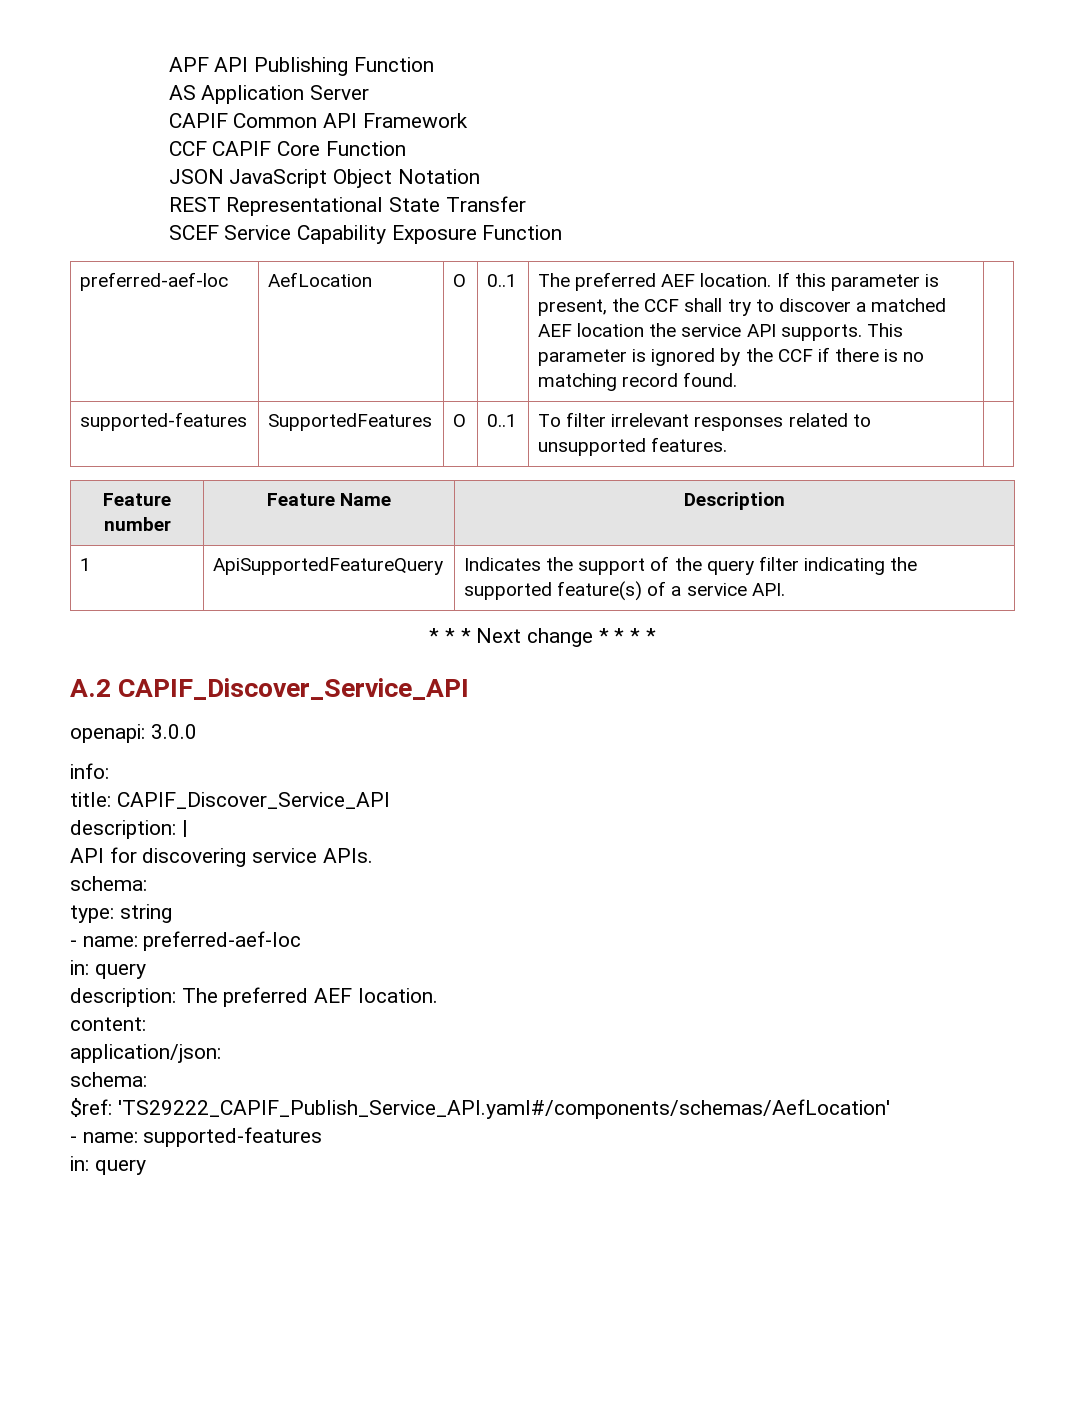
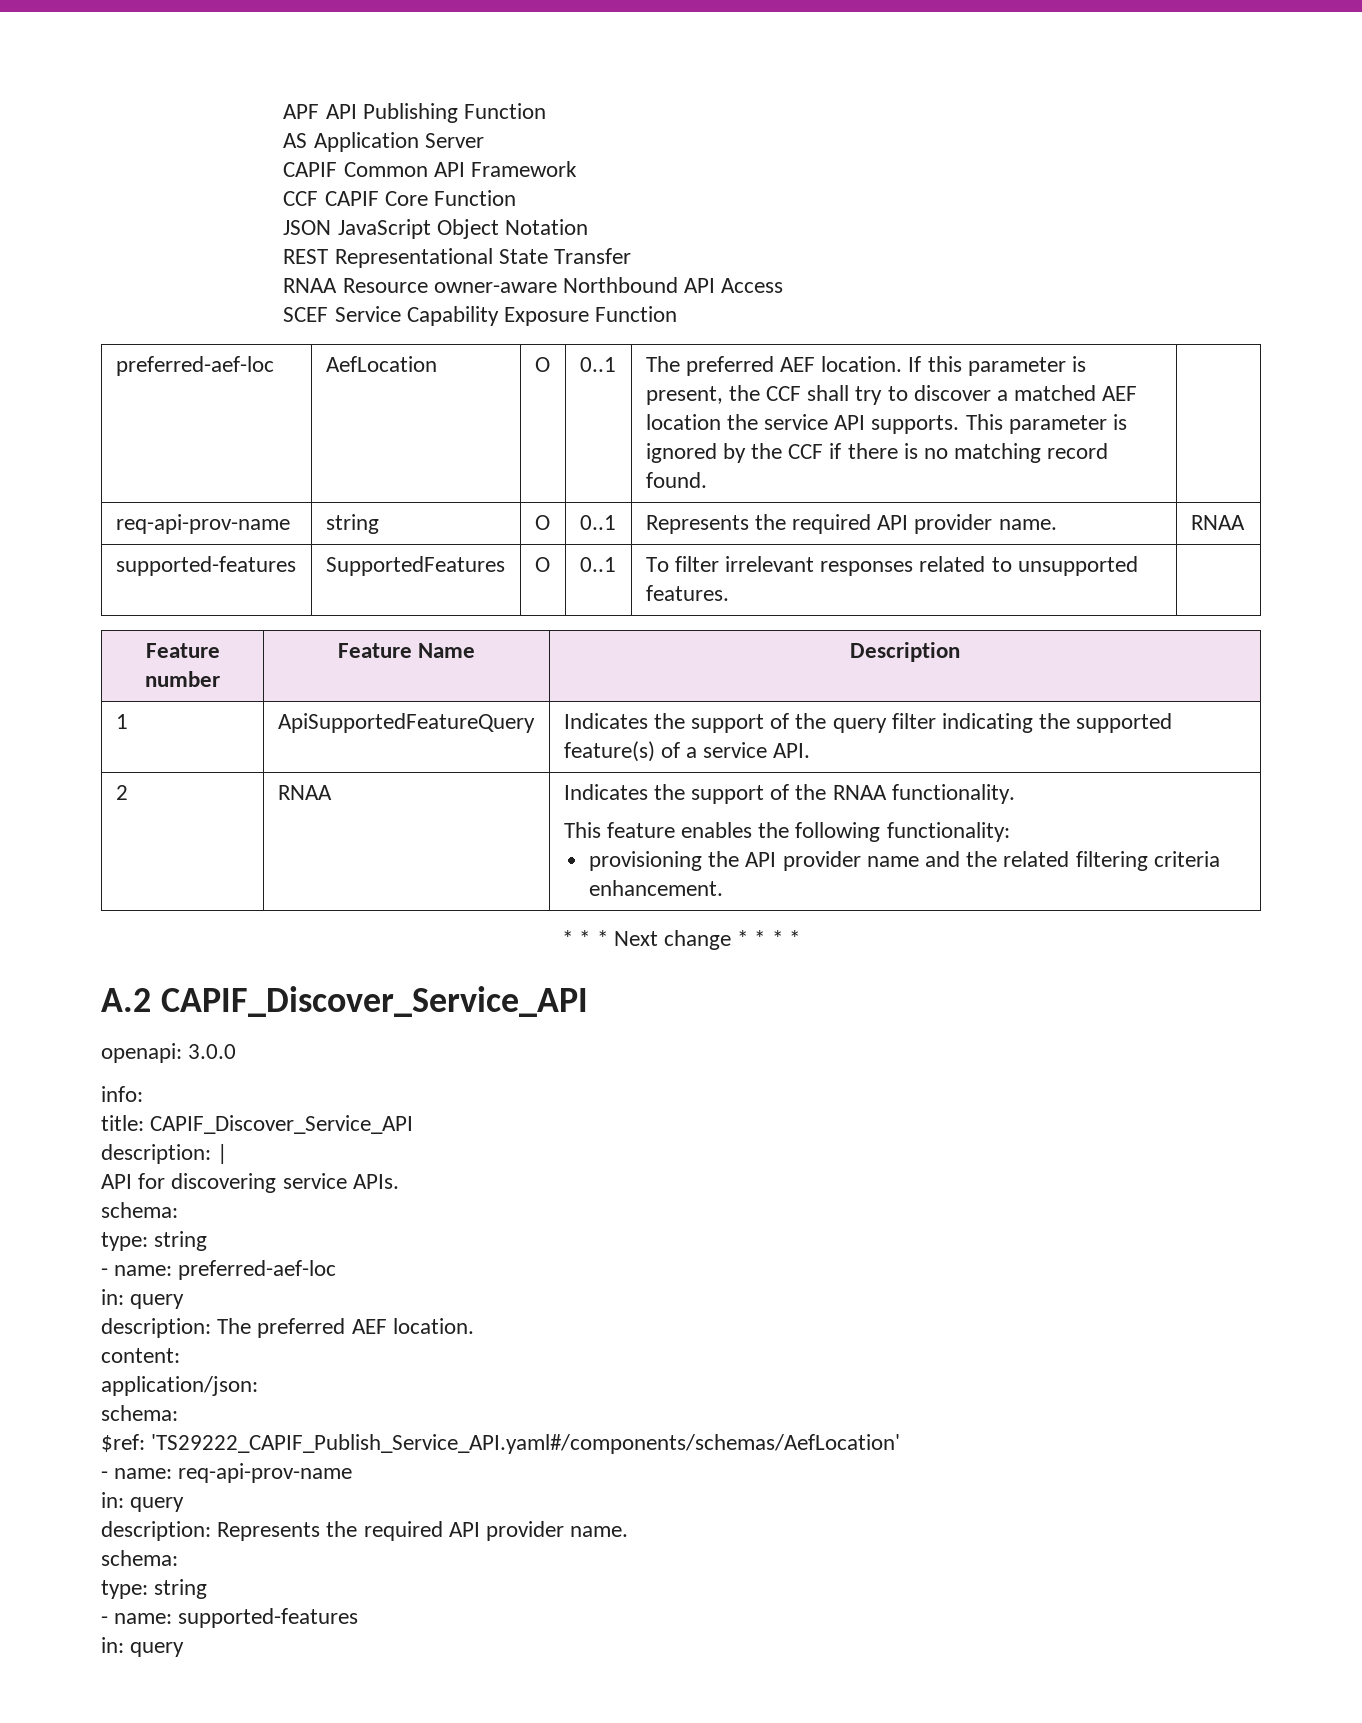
(526, 204) none -> [283,277,784,293] // RNAA Resource owner-aware Northbound API Access
(738, 379) none -> [115,514,290,534] [325,514,379,534] [534,515,550,530] [579,515,616,530] [645,514,1057,534] [1190,515,1245,530] // req-api-prov-name | string | O | 0..1 | Represents the required API provider name. | RNAA
(785, 589) none -> [115,785,128,800] [277,785,332,800] [563,784,1015,804] [563,822,1010,842] [588,851,1220,871] [588,880,723,896] // 2 | RNAA | Indicates the support of the RNAA functionality. // This feature enables the following functionality: // provisioning the API provider name and the related filtering criteria enhancement.
(890, 1109) none -> [101,1463,353,1483] [101,1492,185,1512] [101,1521,629,1541] [101,1550,178,1566] [101,1579,208,1599] // - name: req-api-prov-name // in: query // description: Represents the required API provider name. // schema: // type: string

